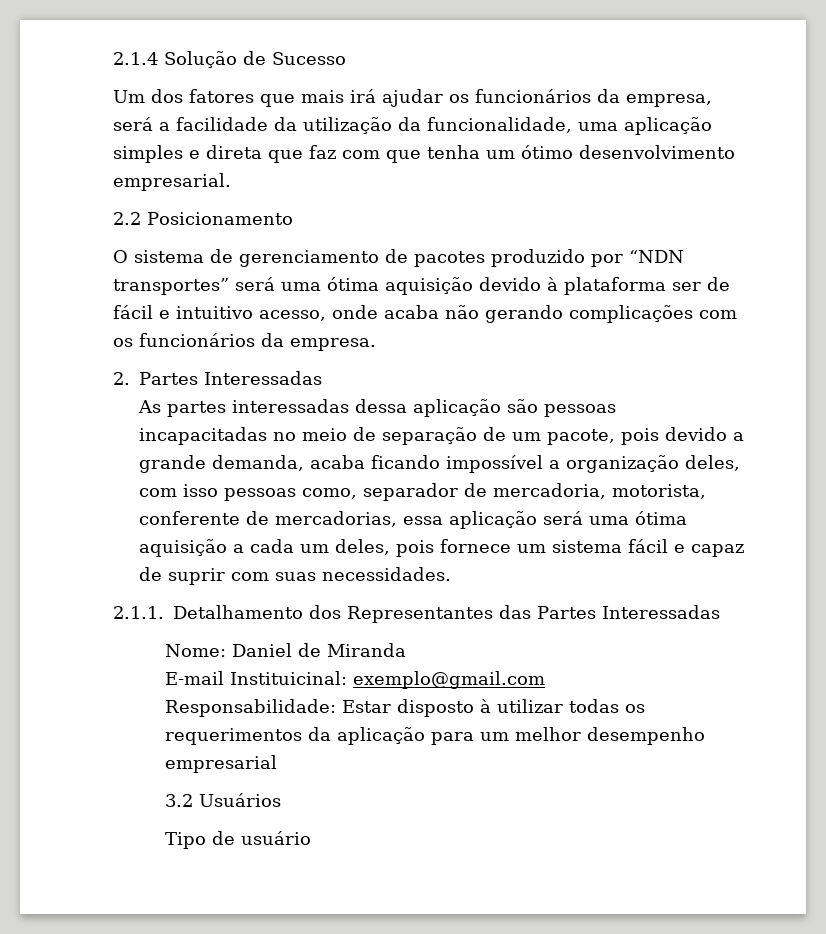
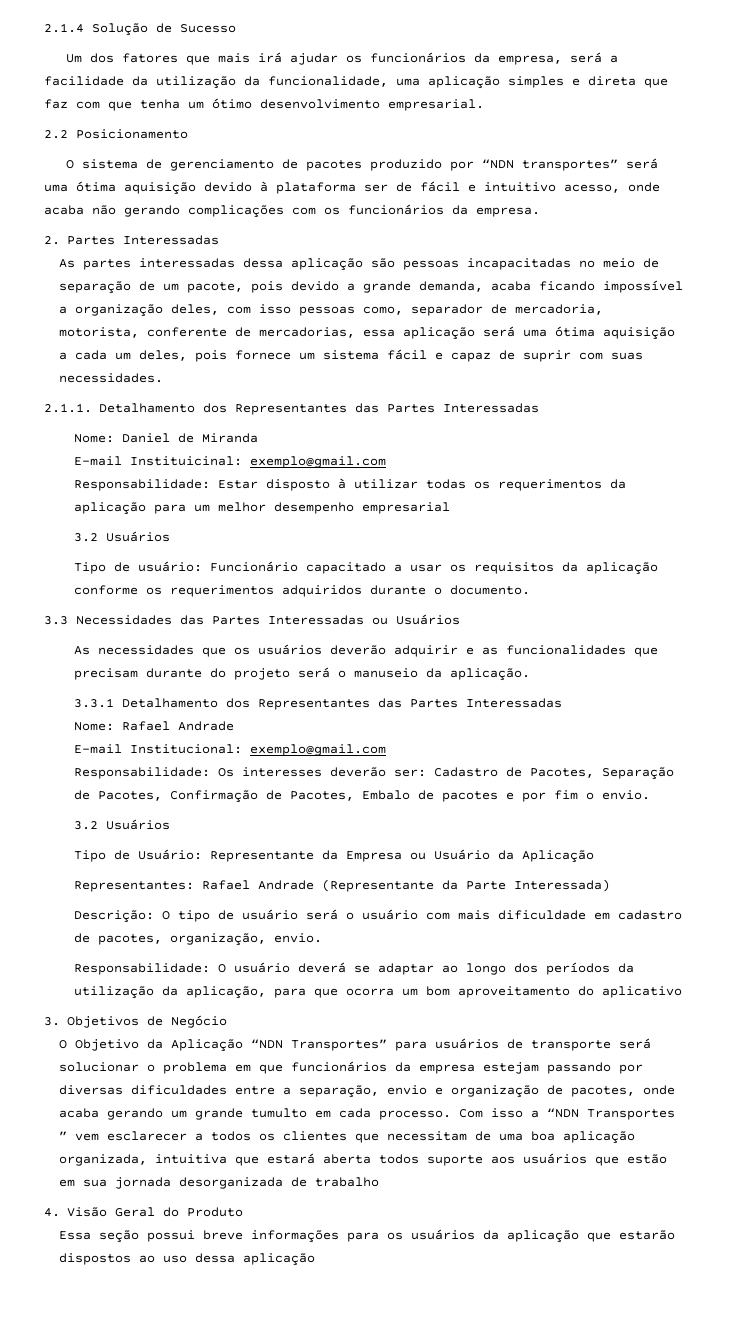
[240,831,311,845] usuário -> [138,561,659,575] [74,585,531,597] [44,614,460,625] [74,644,659,657] [74,667,531,681] [74,698,563,710] [74,721,235,731] [74,744,387,756] [74,767,675,780] [74,790,651,803] [74,819,171,830] [74,849,595,863] [74,879,611,892] [74,909,683,923] [74,933,323,946] [74,962,635,975] [74,986,683,999] [44,1015,227,1028] [59,1038,652,1052] [59,1061,644,1074] [59,1085,676,1098] [59,1108,676,1120] [59,1131,636,1144] [59,1153,668,1166] [59,1177,380,1189] [44,1207,243,1217] [59,1229,676,1243] [59,1253,316,1266] usuário: Funcionário capacitado a usar os requisitos da aplicação conforme os requerimentos adquiridos durante o documento. // 3.3 Necessidades das Partes Interessadas ou Usuários // As necessidades que os usuários deverão adquirir e as funcionalidades que precisam durante do projeto será o manuseio da aplicação. // 3.3.1 Detalhamento dos Representantes das Partes Interessadas // Nome: Rafael Andrade // E-mail Institucional: exemplo@gmail.com // Responsabilidade: Os interesses deverão ser: Cadastro de Pacotes, Separação de Pacotes, Confirmação de Pacotes, Embalo de pacotes e por fim o envio. // 3.2 Usuários // Tipo de Usuário: Representante da Empresa ou Usuário da Aplicação // Representantes: Rafael Andrade (Representante da Parte Interessada) // Descrição: O tipo de usuário será o usuário com mais dificuldade em cadastro de pacotes, organização, envio. // Responsabilidade: O usuário deverá se adaptar ao longo dos períodos da utilização da aplicação, para que ocorra um bom aproveitamento do aplicativo // 3. Objetivos de Negócio // O Objetivo da Aplicação “NDN Transportes” para usuários de transporte será solucionar o problema em que funcionários da empresa estejam passando por diversas dificuldades entre a separação, envio e organização de pacotes, onde acaba gerando um grande tumulto em cada processo. Com isso a “NDN Transportes ” vem esclarecer a todos os clientes que necessitam de uma boa aplicação organizada, intuitiva que estará aberta todos suporte aos usuários que estão em sua jornada desorganizada de trabalho // 4. Visão Geral do Produto // Essa seção possui breve informações para os usuários da aplicação que estarão dispostos ao uso dessa aplicação

